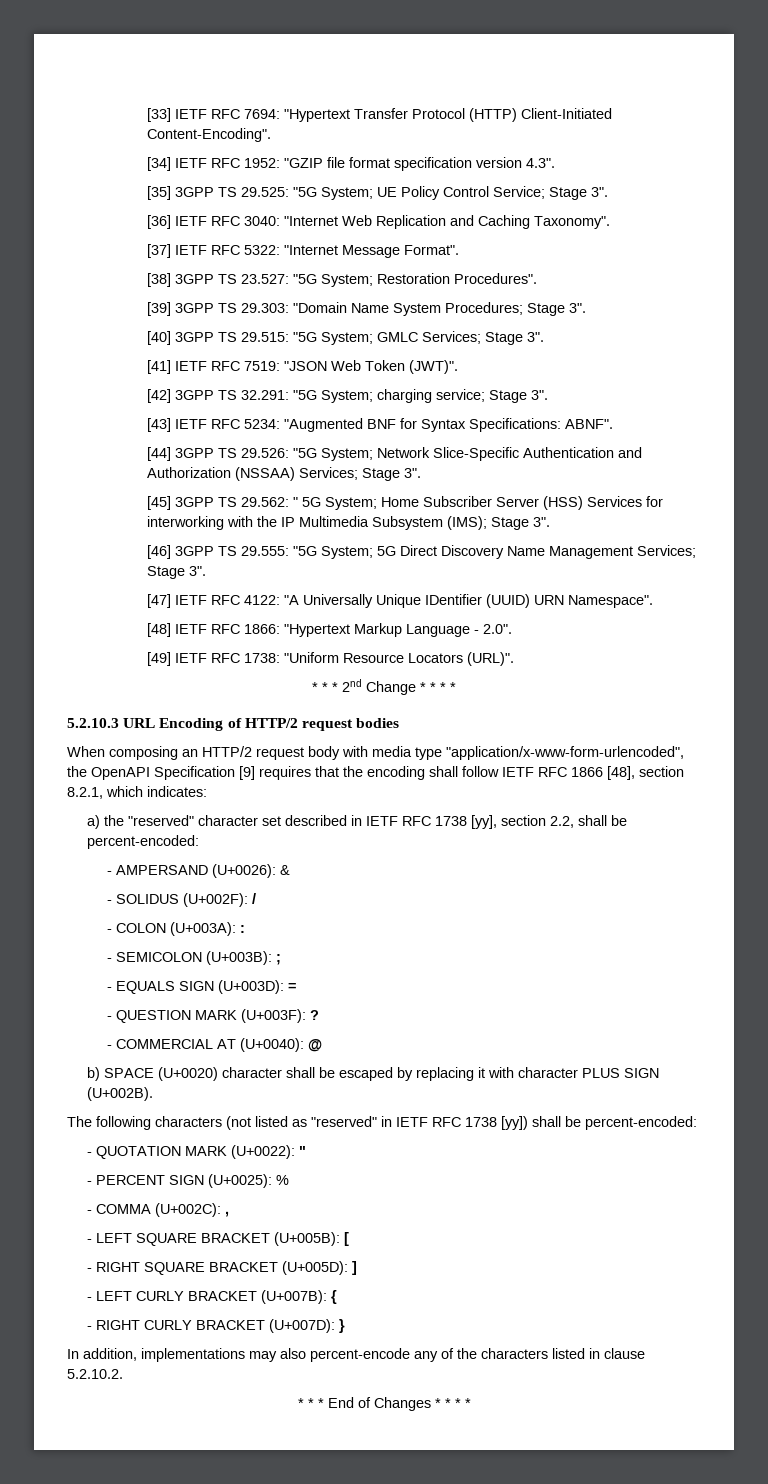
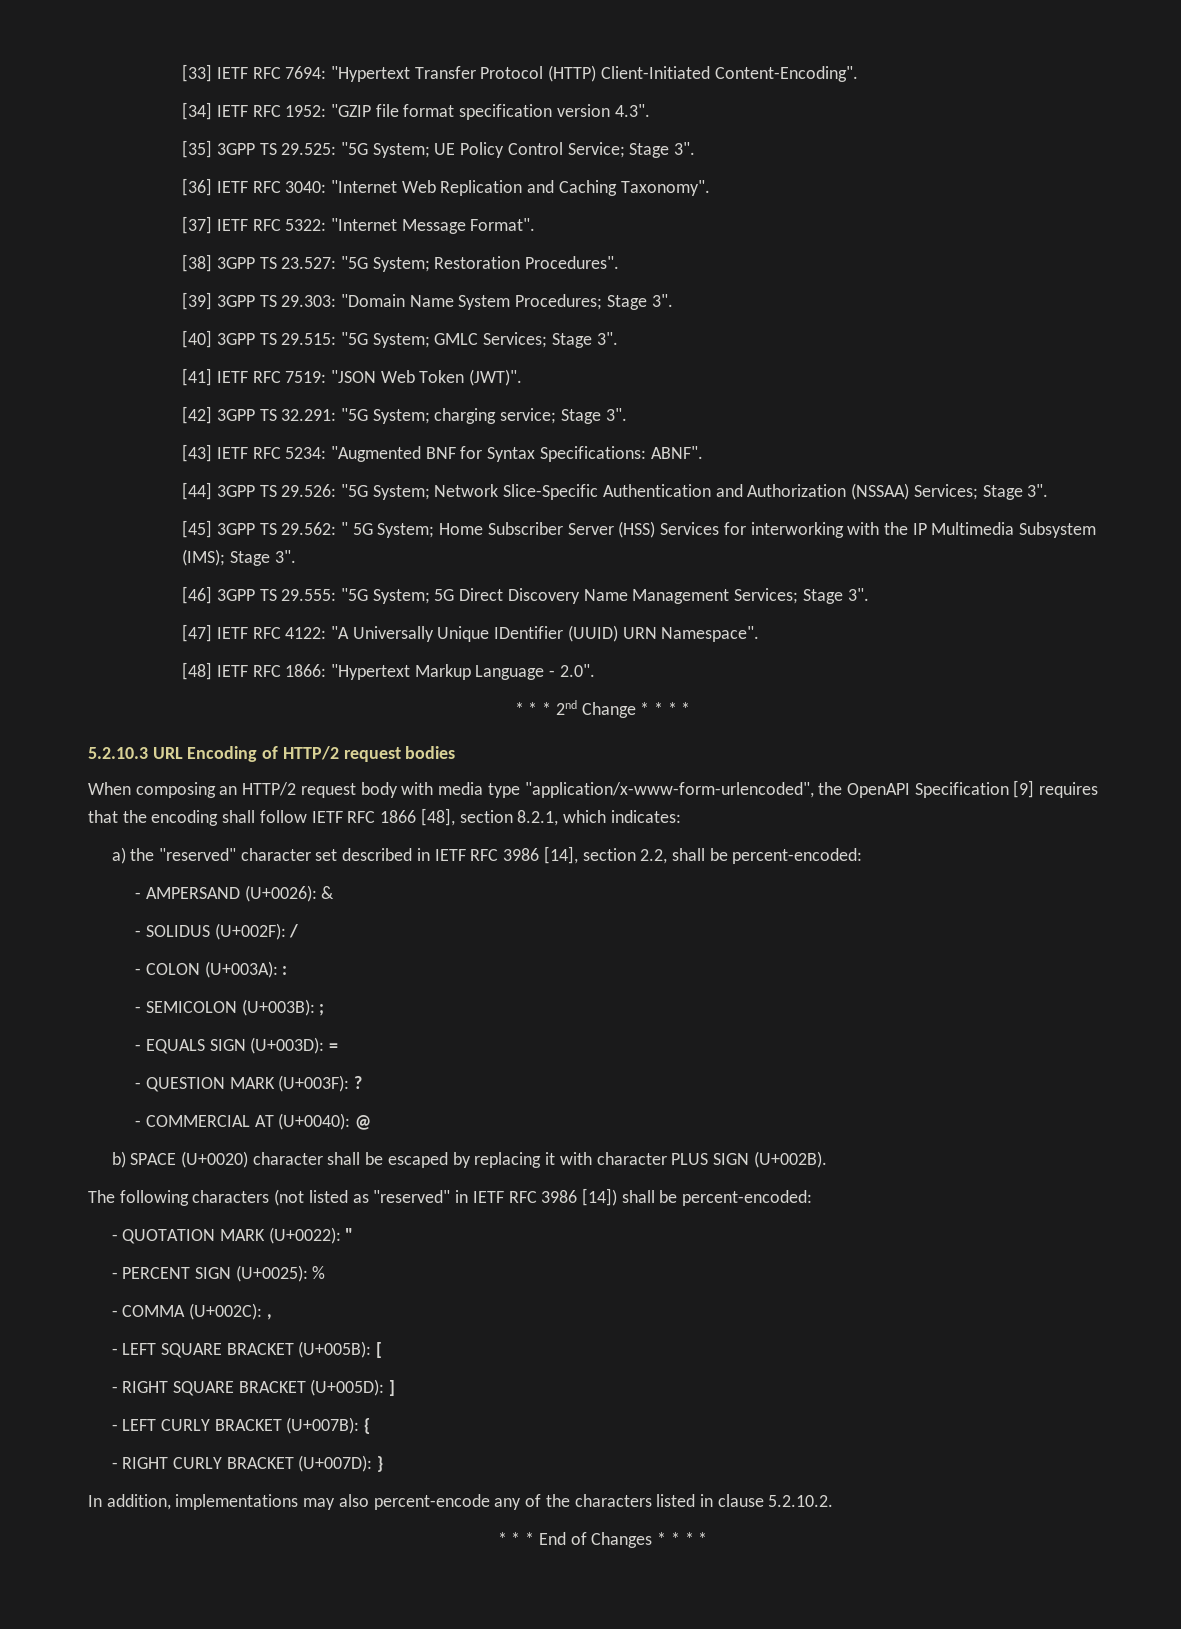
[147,652,515,666] // [49] IETF RFC 1738: "Uniform Resource Locators (URL)". -> (595, 670) none
[435,815,498,829] 1738 [yy], -> [503,846,578,864] 3986 [14],
[465,1116,528,1130] 1738 [yy]) -> [541,1188,617,1206] 3986 [14])

